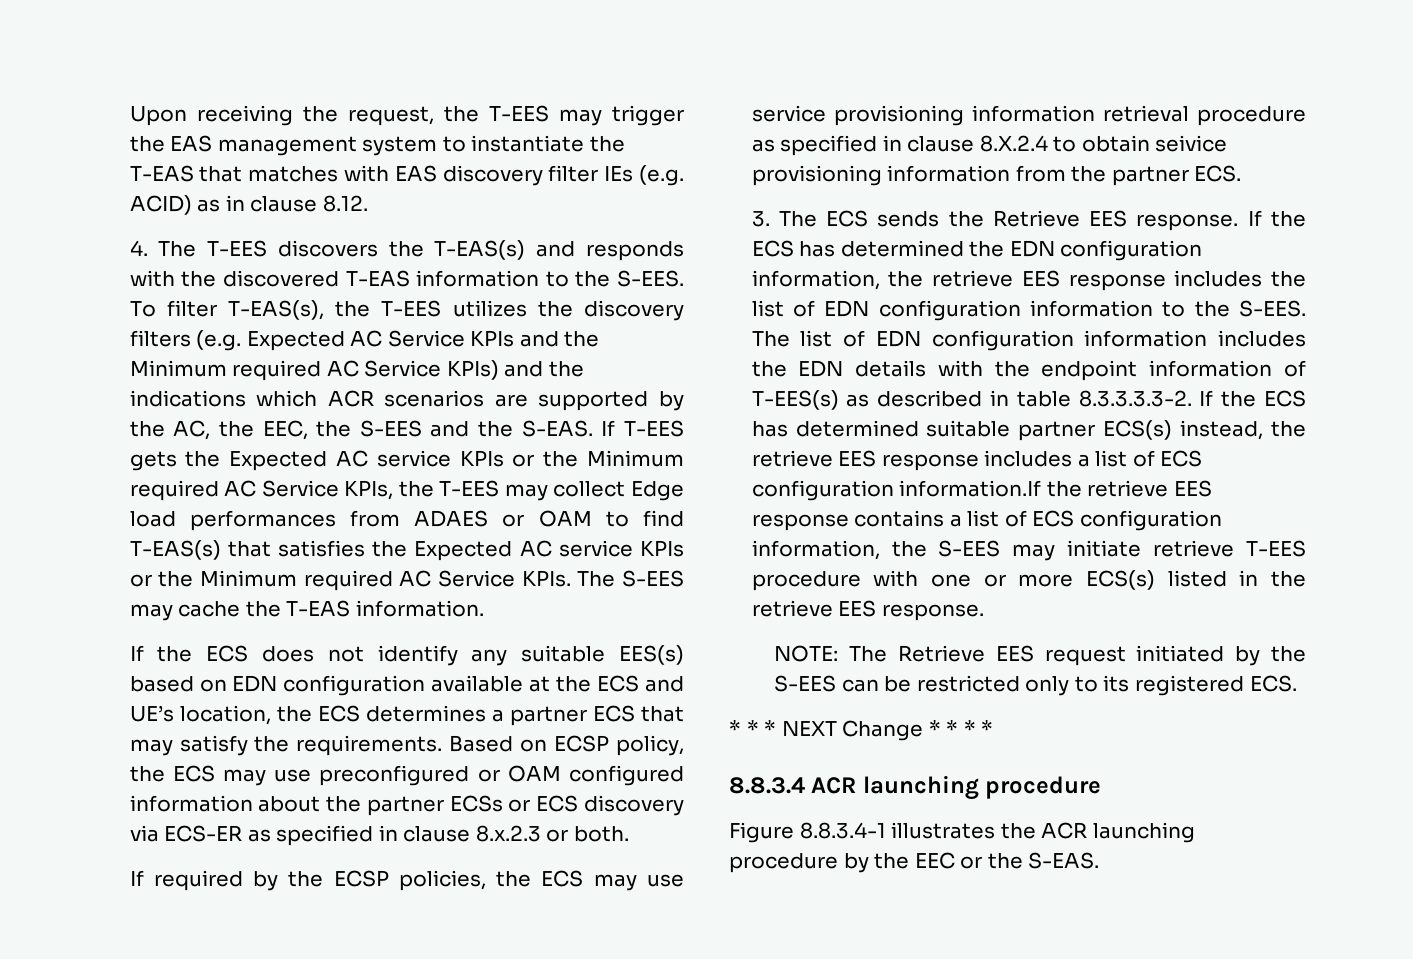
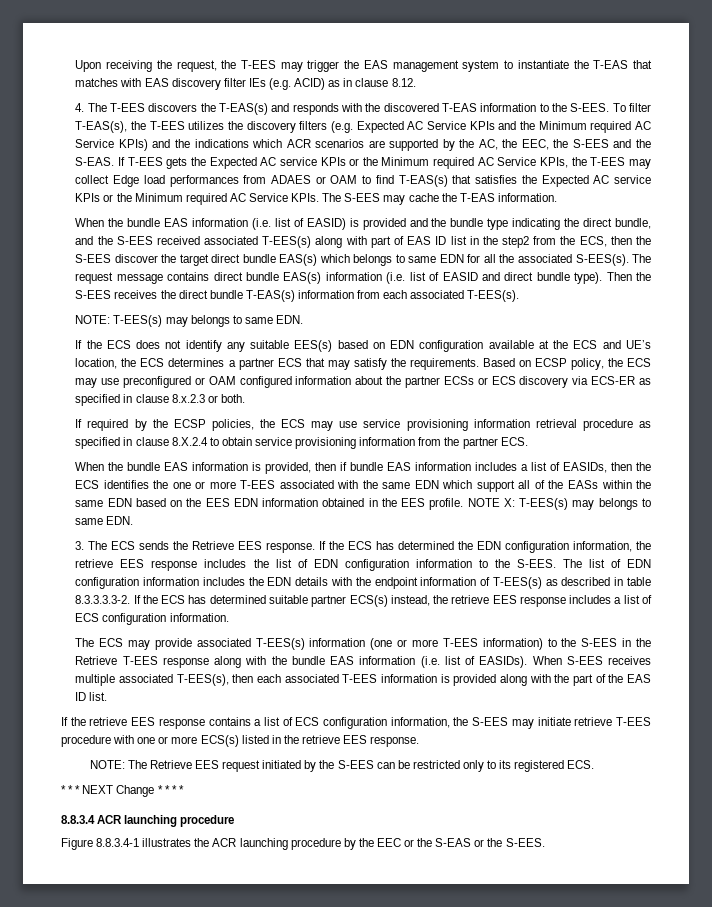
(484, 608) none -> [75,218,652,230] [75,236,652,248] [75,254,651,266] [75,272,651,284] [75,290,520,302] [75,315,304,327] // When the bundle EAS information (i.e. list of EASID) is provided and the bundle type indicating the direct bundle, and the S-EES received associated T-EES(s) along with part of EAS ID list in the step2 from the ECS, then the S-EES discover the target direct bundle EAS(s) which belongs to same EDN for all the associated S-EES(s). The request message contains direct bundle EAS(s) information (i.e. list of EASID and direct bundle type). Then the S-EES receives the direct bundle T-EAS(s) information from each associated T-EES(s). // NOTE: T-EES(s) may belongs to same EDN.
[1155,135,1228,152] seivice -> [255,437,293,446] service
(1242, 173) none -> [75,462,652,474] [75,480,651,492] [75,498,651,510] [75,516,134,525] // When the bundle EAS information is provided, then if bundle EAS information includes a list of EASIDs, then the ECS identifies the one or more T-EES associated with the same EDN which support all of the EASs within the same EDN based on the EES EDN information obtained in the EES profile. NOTE X: T-EES(s) may belongs to same EDN.
[899,480,1042,497] information.If -> [169,613,229,622] [75,638,651,650] [75,656,652,668] [75,674,651,686] [75,692,108,701] [61,717,68,726] information. // The ECS may provide associated T-EES(s) information (one or more T-EES information) to the S-EES in the Retrieve T-EES response along with the bundle EAS information (i.e. list of EASIDs). When S-EES receives multiple associated T-EES(s), then each associated T-EES information is provided along with the part of the EAS ID list. // If
[1028,852,1100,869] S-EAS. -> [435,838,545,847] S-EAS or the S-EES.

